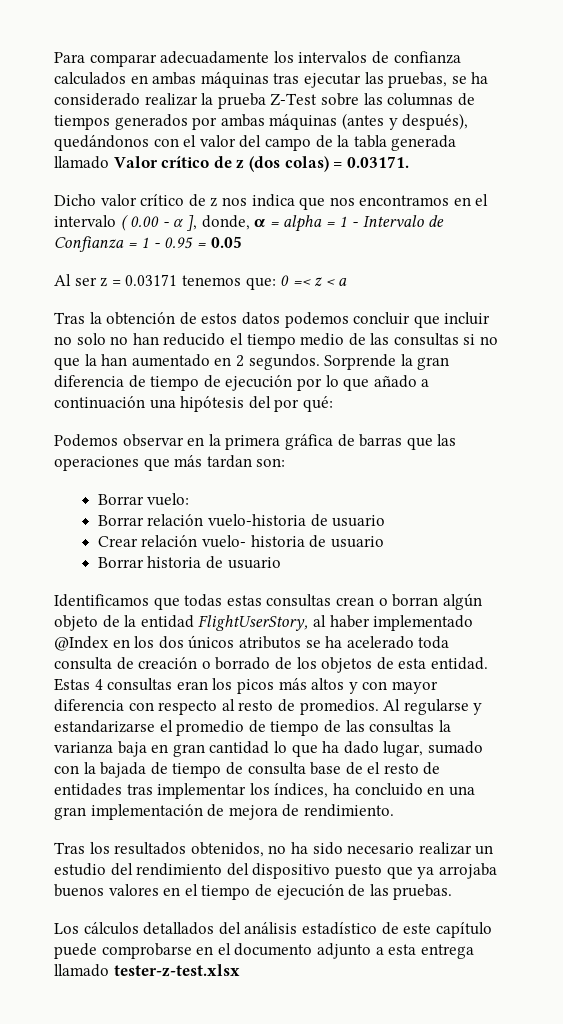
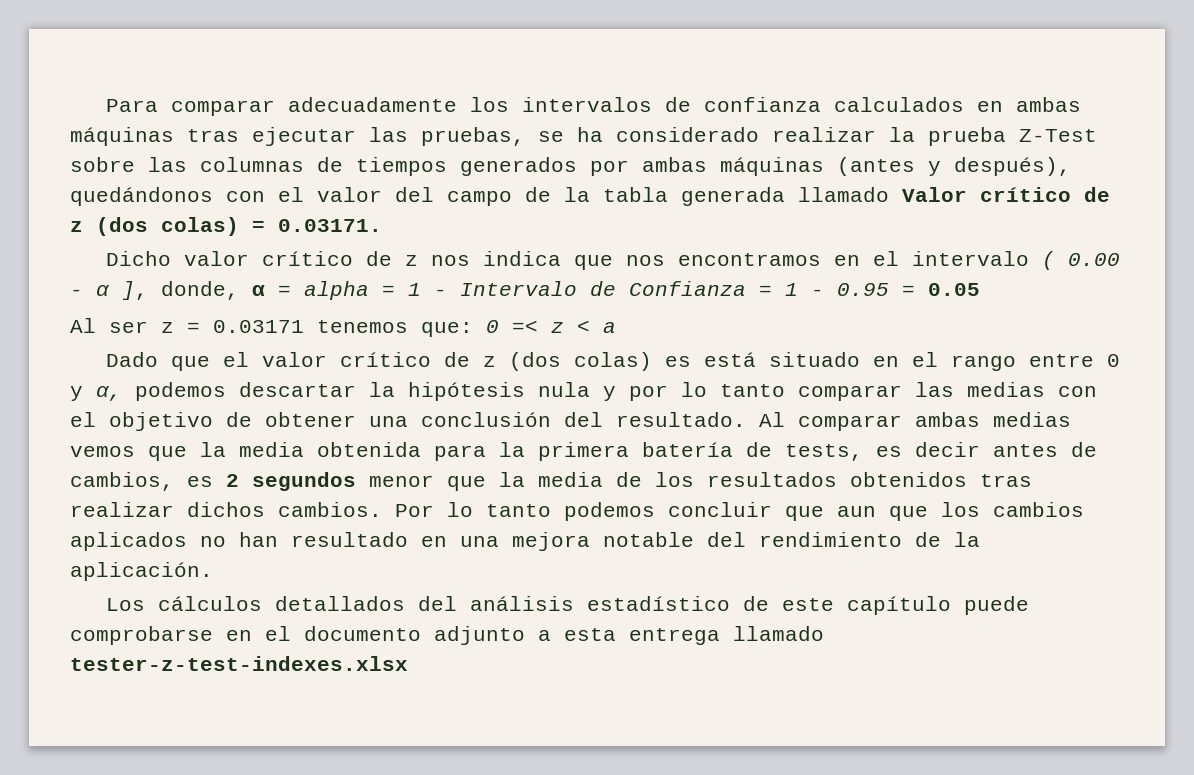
[54,312,491,328] [54,333,499,349] [54,354,450,370] [54,375,430,391] [54,396,333,412] [54,434,457,450] [54,455,286,471] [97,493,190,506] [97,514,386,527] [97,535,384,548] [97,556,281,569] [54,593,482,610] [54,615,474,631] [54,635,450,651] [54,657,488,673] [54,678,438,694] [54,699,483,715] [54,720,451,736] [54,741,483,757] [54,762,441,778] [54,783,475,799] [54,804,394,820] [54,842,494,857] [54,863,497,879] [54,884,453,900] Tras la obtención de estos datos podemos concluir que incluir no solo no han reducido el tiempo medio de las consultas si no que la han aumentado en 2 segundos. Sorprende la gran diferencia de tiempo de ejecución por lo que añado a continuación una hipótesis del por qué: // Podemos observar en la primera gráfica de barras que las operaciones que más tardan son: // Borrar vuelo: // Borrar relación vuelo-historia de usuario // Crear relación vuelo- historia de usuario // Borrar historia de usuario // Identificamos que todas estas consultas crean o borran algún objeto de la entidad FlightUserStory, al haber implementado @Index en los dos únicos atributos se ha acelerado toda consulta de creación o borrado de los objetos de esta entidad. Estas 4 consultas eran los picos más altos y con mayor diferencia con respecto al resto de promedios. Al regularse y estandarizarse el promedio de tiempo de las consultas la varianza baja en gran cantidad lo que ha dado lugar, sumado con la bajada de tiempo de consulta base de el resto de entidades tras implementar los índices, ha concluido en una gran implementación de mejora de rendimiento. // Tras los resultados obtenidos, no ha sido necesario realizar un estudio del rendimiento del dispositivo puesto que ya arrojaba buenos valores en el tiempo de ejecución de las pruebas. -> [105,352,1120,371] [70,382,1097,401] [70,412,1071,431] [70,442,1097,461] [70,472,1032,491] [70,502,1084,521] [70,532,980,551] [70,562,213,581] Dado que el valor crítico de z (dos colas) es está situado en el rango entre 0 y α, podemos descartar la hipótesis nula y por lo tanto comparar las medias con el objetivo de obtener una conclusión del resultado. Al comparar ambas medias vemos que la media obtenida para la primera batería de tests, es decir antes de cambios, es 2 segundos menor que la media de los resultados obtenidos tras realizar dichos cambios. Por lo tanto podemos concluir que aun que los cambios aplicados no han resultado en una mejora notable del rendimiento de la aplicación.
[113,964,240,977] tester-z-test.xlsx -> [70,656,408,671] tester-z-test-indexes.xlsx

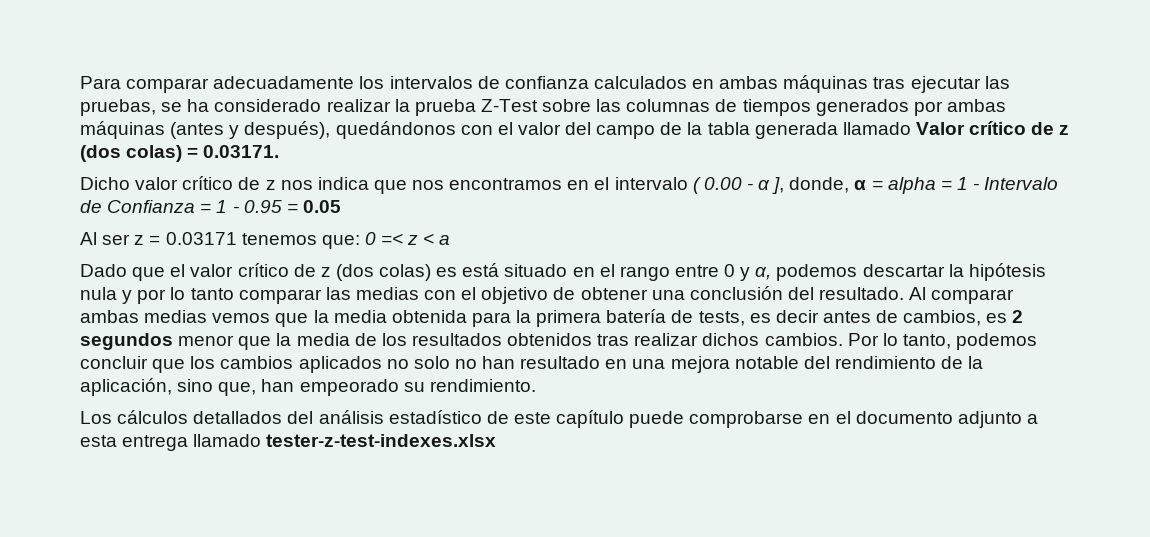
[486,504,551,517] tanto -> [902,334,951,349] tanto,
[837,506,928,521] aun que -> (186, 366) none
(226, 541) none -> [413,356,477,369] solo no
[70,562,213,581] aplicación. -> [80,378,536,396] aplicación, sino que, han empeorado su rendimiento.

